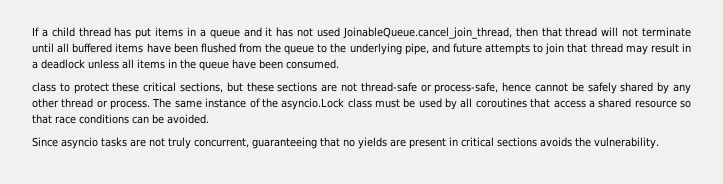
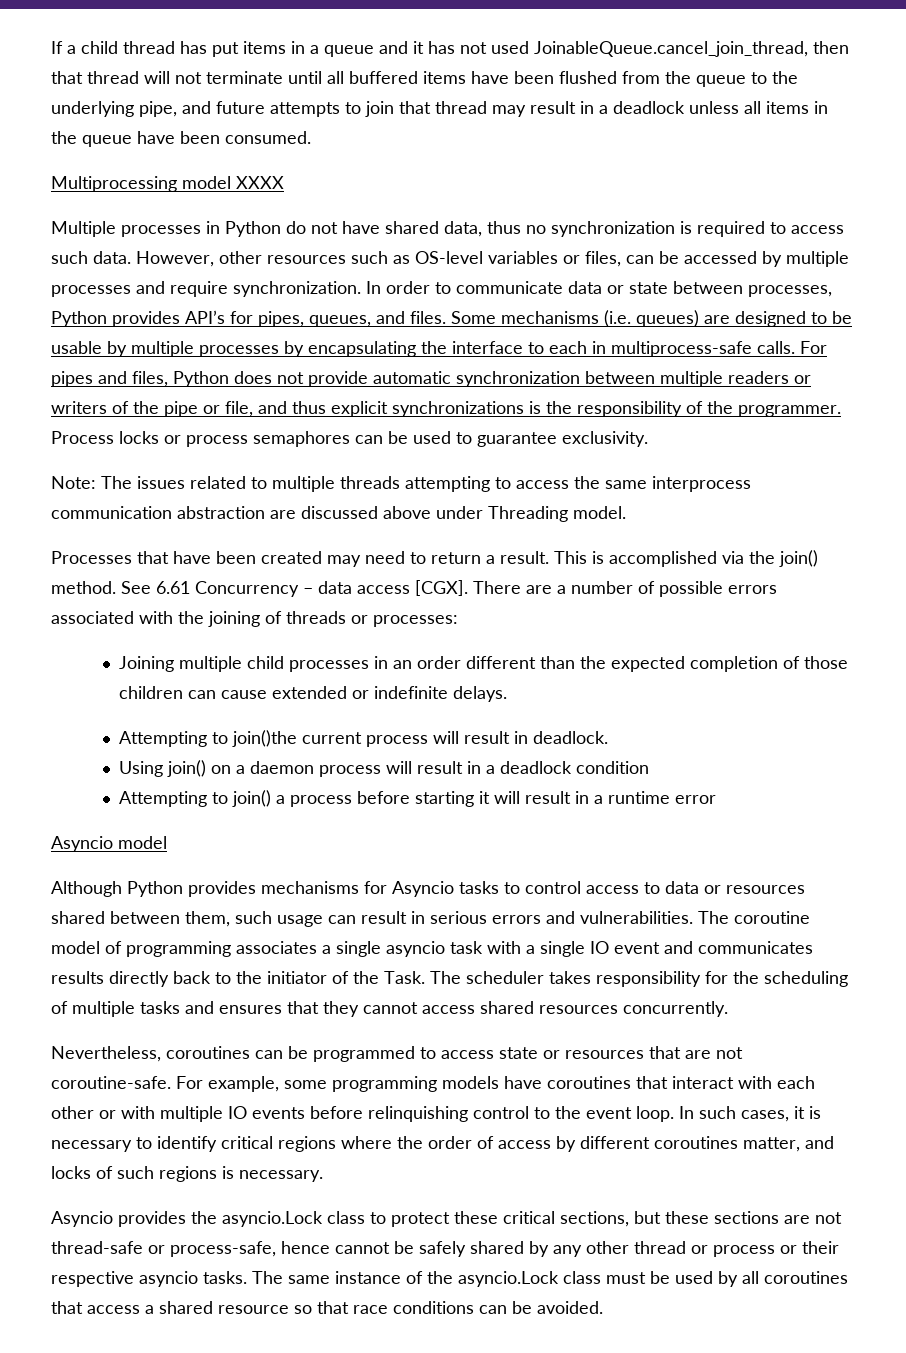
(339, 64) none -> [51,176,284,192] [51,221,844,237] [51,251,849,267] [51,281,832,297] [51,310,852,327] [51,341,827,357] [51,371,811,387] [51,401,841,417] [51,431,648,447] [51,476,751,492] [51,506,626,522] [51,550,818,567] [51,580,777,597] [51,611,458,627] [118,656,848,672] [118,686,507,702] [118,730,608,747] [118,760,649,777] [118,790,716,807] [51,836,167,852] [51,881,805,897] [51,911,810,927] [51,941,813,957] [51,971,848,987] [51,1001,728,1017] [51,1046,743,1062] [51,1076,815,1092] [51,1106,821,1122] [51,1136,834,1152] [51,1166,323,1182] [51,1211,323,1227] Multiprocessing model XXXX // Multiple processes in Python do not have shared data, thus no synchronization is required to access such data. However, other resources such as OS-level variables or files, can be accessed by multiple processes and require synchronization. In order to communicate data or state between processes, Python provides API’s for pipes, queues, and files. Some mechanisms (i.e. queues) are designed to be usable by multiple processes by encapsulating the interface to each in multiprocess-safe calls. For pipes and files, Python does not provide automatic synchronization between multiple readers or writers of the pipe or file, and thus explicit synchronizations is the responsibility of the programmer. Process locks or process semaphores can be used to guarantee exclusivity. // Note: The issues related to multiple threads attempting to access the same interprocess communication abstraction are discussed above under Threading model. // Processes that have been created may need to return a result. This is accomplished via the join() method. See 6.61 Concurrency – data access [CGX]. There are a number of possible errors associated with the joining of threads or processes: // Joining multiple child processes in an order different than the expected completion of those children can cause extended or indefinite delays. // Attempting to join()the current process will result in deadlock. // Using join() on a daemon process will result in a deadlock condition // Attempting to join() a process before starting it will result in a runtime error // Asyncio model // Although Python provides mechanisms for Asyncio tasks to control access to data or resources shared between them, such usage can result in serious errors and vulnerabilities. The coroutine model of programming associates a single asyncio task with a single IO event and communicates results directly back to the initiator of the Task. The scheduler takes responsibility for the scheduling of multiple tasks and ensures that they cannot access shared resources concurrently. // Nevertheless, coroutines can be programmed to access state or resources that are not coroutine-safe. For example, some programming models have coroutines that interact with each other or with multiple IO events before relinquishing control to the event loop. In such cases, it is necessary to identify critical regions where the order of access by different coroutines matter, and locks of such regions is necessary. // Asyncio provides the asyncio.Lock
[110,100,151,110] process. -> [713,1241,839,1257] [51,1271,247,1287] process or their respective asyncio tasks.
[32,137,659,149] // Since asyncio tasks are not truly concurrent, guaranteeing that no yields are present in critical sections avoids the vulnerability. -> (603, 1307) none

